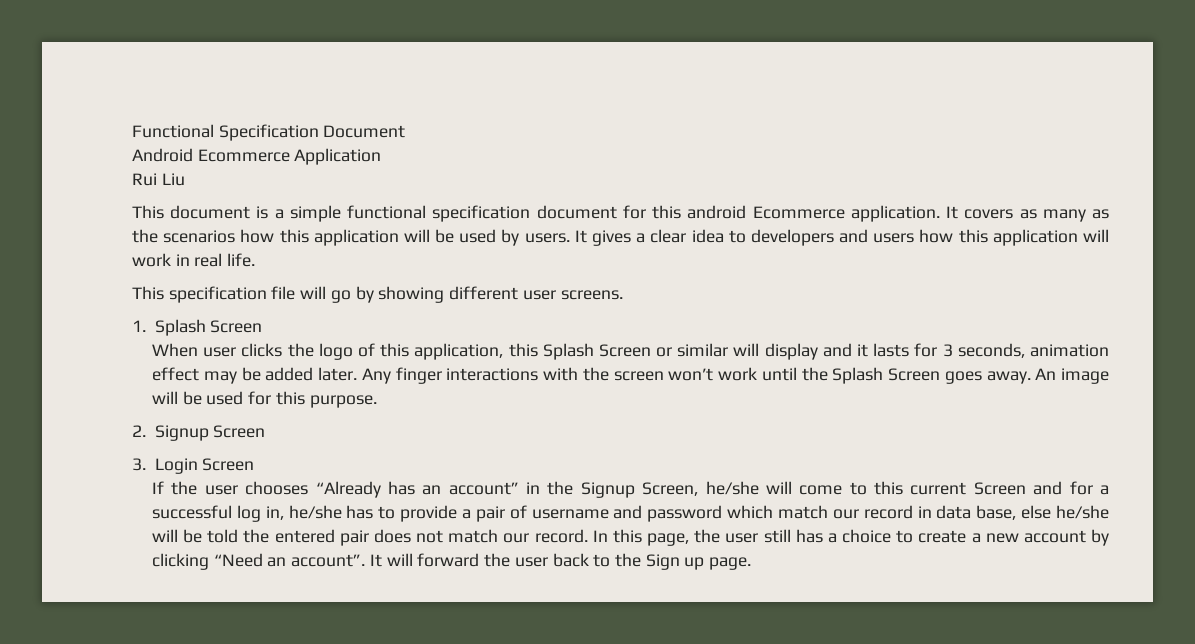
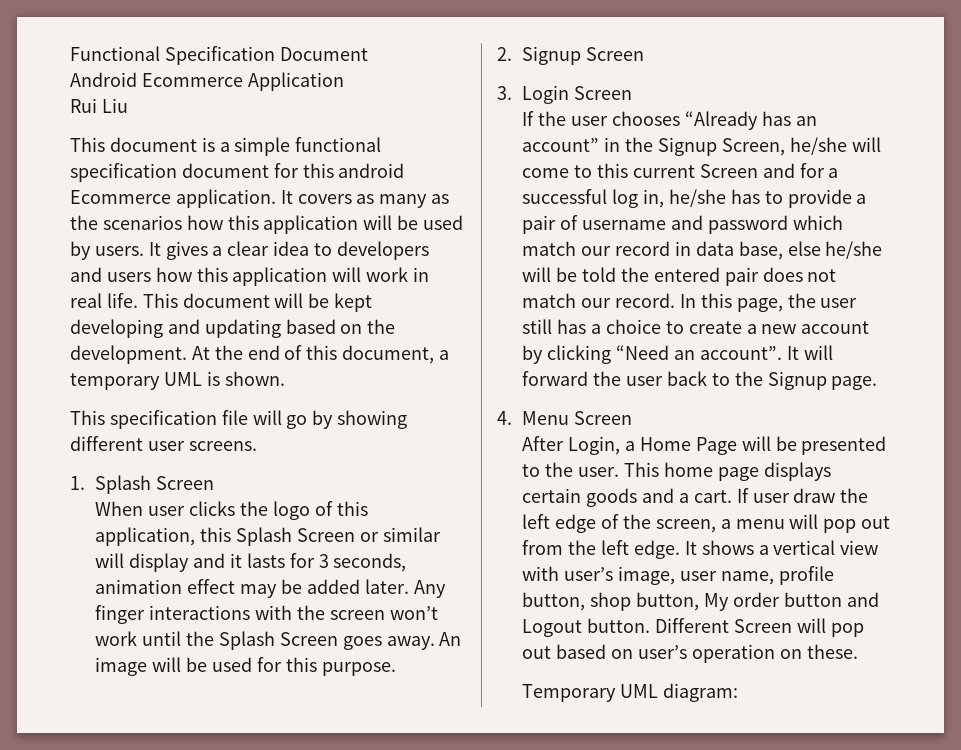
(256, 260) none -> [142,293,373,312] [70,319,396,338] [70,345,450,364] [70,371,285,390] This document will be kept developing and updating based on the development. At the end of this document, a temporary UML is shown.
[645,554,705,570] Sign up -> [767,371,827,390] Signup
(752, 563) none -> [497,411,633,425] [522,436,887,455] [522,462,831,481] [522,488,869,507] [522,514,891,533] [522,540,879,559] [522,566,834,585] [522,592,879,611] [522,618,864,637] [522,644,858,663] [522,683,739,702] // 4. Menu Screen // After Login, a Home Page will be presented to the user. This home page displays certain goods and a cart. If user draw the left edge of the screen, a menu will pop out from the left edge. It shows a vertical view with user’s image, user name, profile button, shop button, My order button and Logout button. Different Screen will pop out based on user’s operation on these. // Temporary UML diagram:

